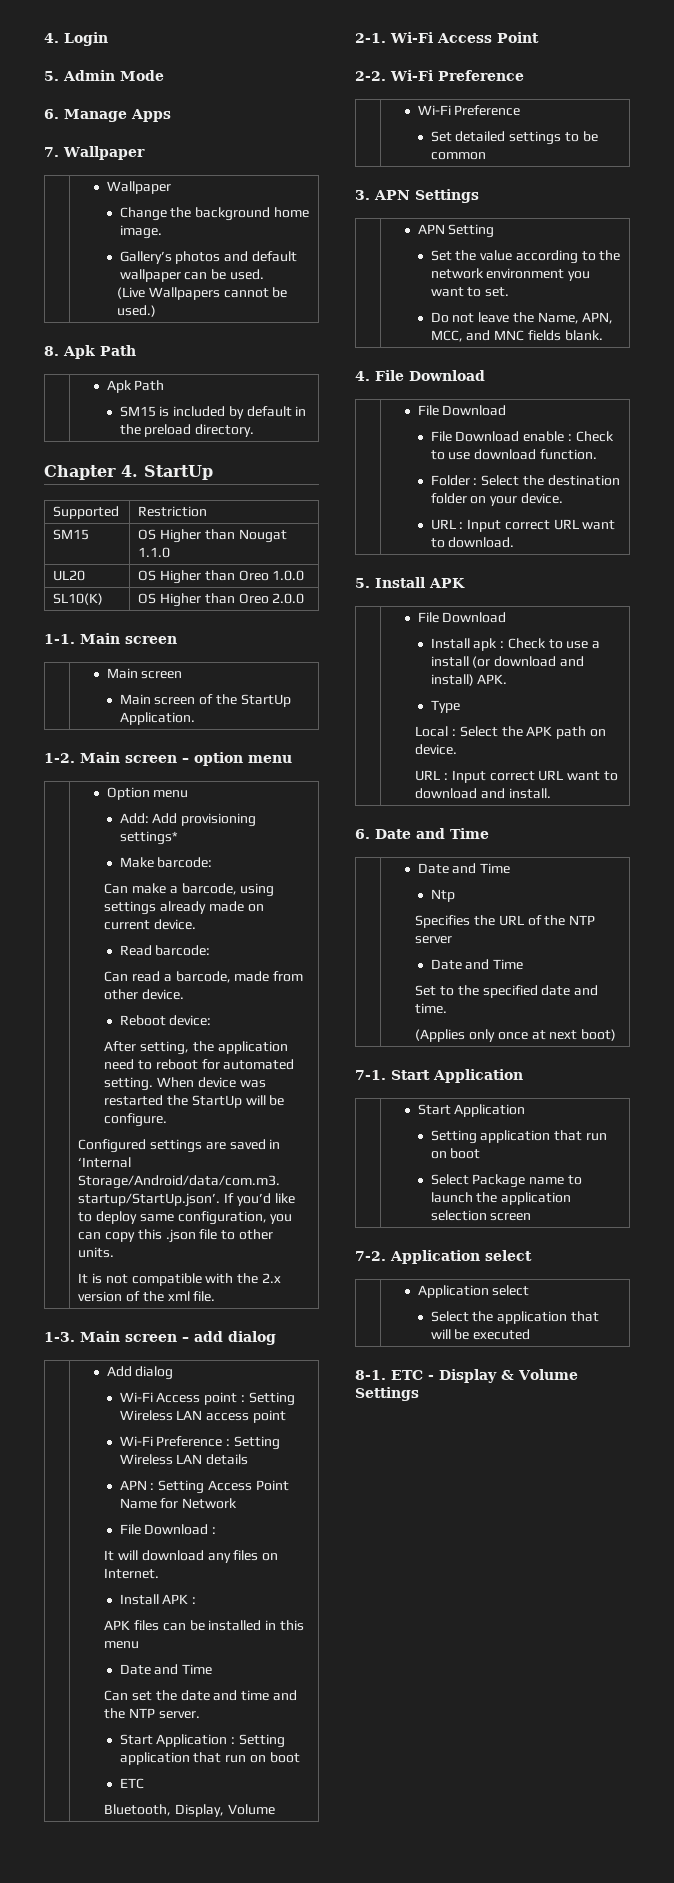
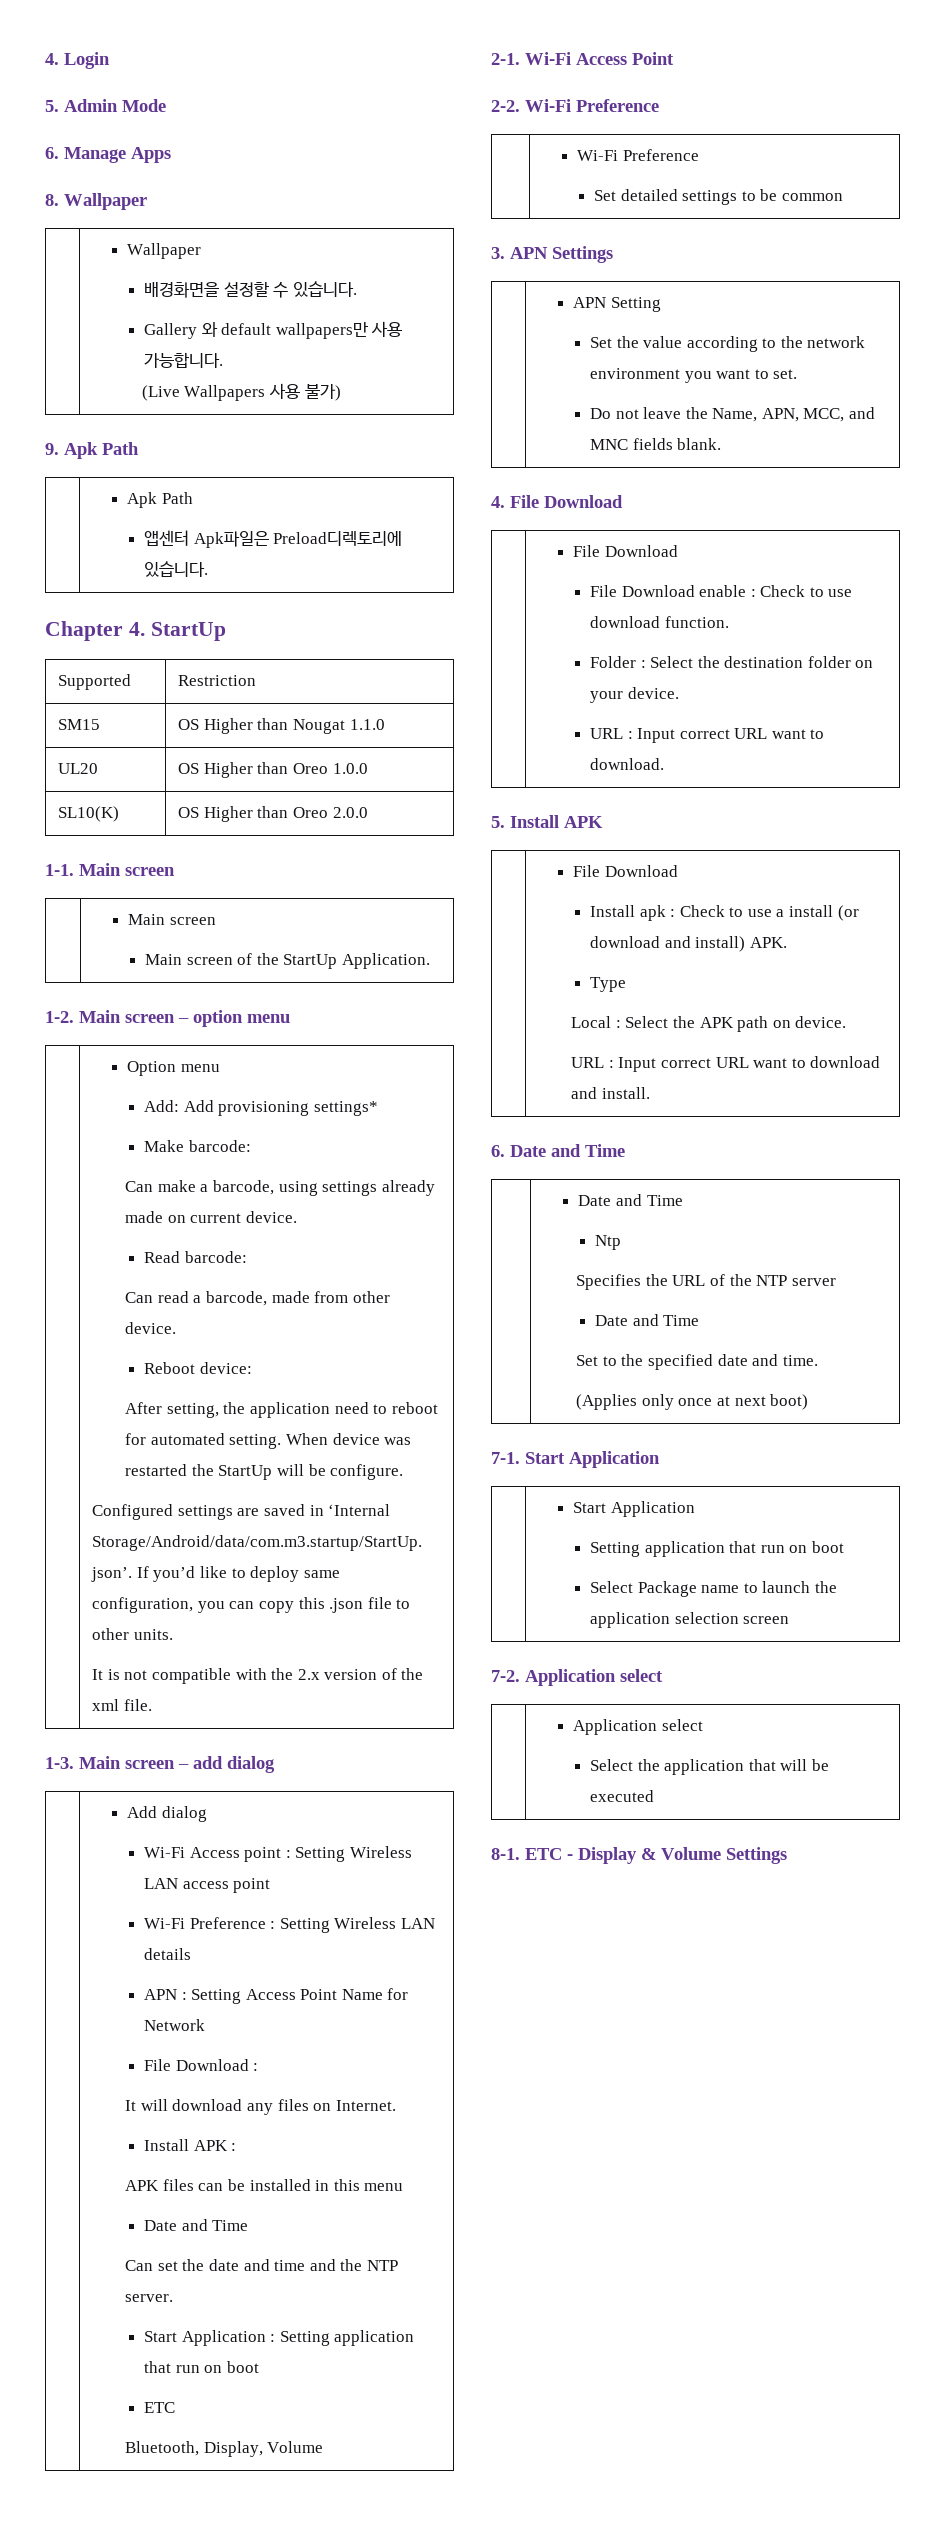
[44,147,59,157] 7. -> [45,194,59,206] 8.
[119,207,309,221] [119,225,162,239] [119,251,297,264] [119,269,264,282] [117,287,288,300] [117,305,157,317] [44,345,136,359] [106,380,165,393] [119,406,307,419] [119,424,255,437] Change the background home image. // Gallery’s photos and default wallpaper can be used. // (Live Wallpapers cannot be used.) // 8. Apk Path // | Apk Path // SM15 is included by default in the preload directory. -> [143,281,357,298] [143,321,403,339] [143,352,223,368] [141,383,341,401] [45,442,139,459] [127,492,193,508] [143,530,403,548] [143,561,208,577] 배경화면을 설정할 수 있습니다. // Gallery 와 default wallpapers만 사용 가능합니다. // (Live Wallpapers 사용 불가) // 9. Apk Path // | Apk Path // 앱센터 Apk파일은 Preload디렉토리에 있습니다.

